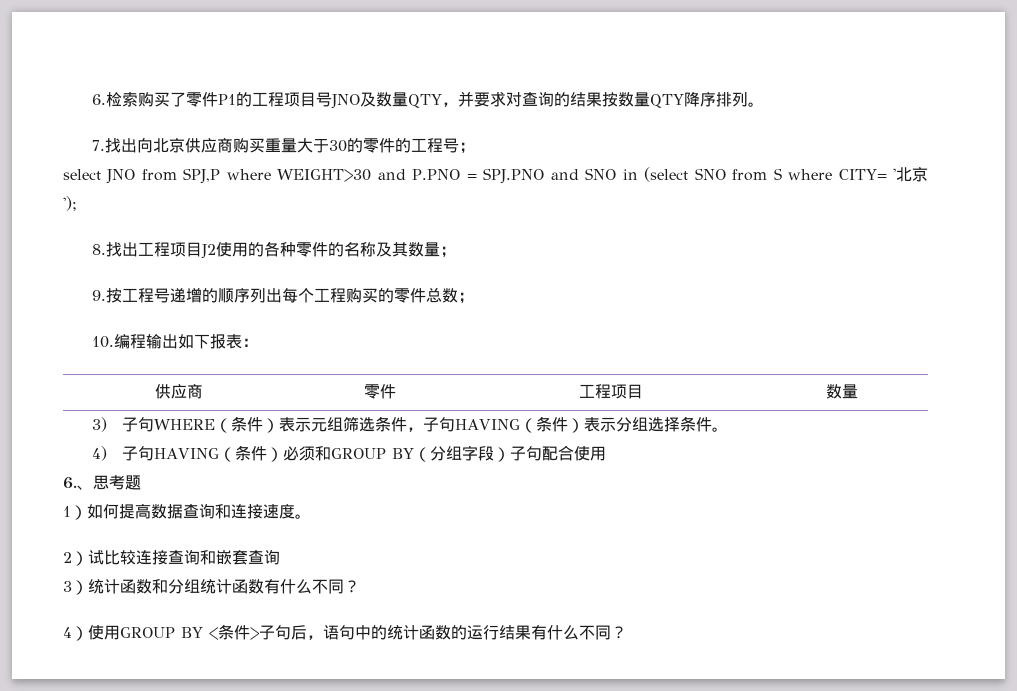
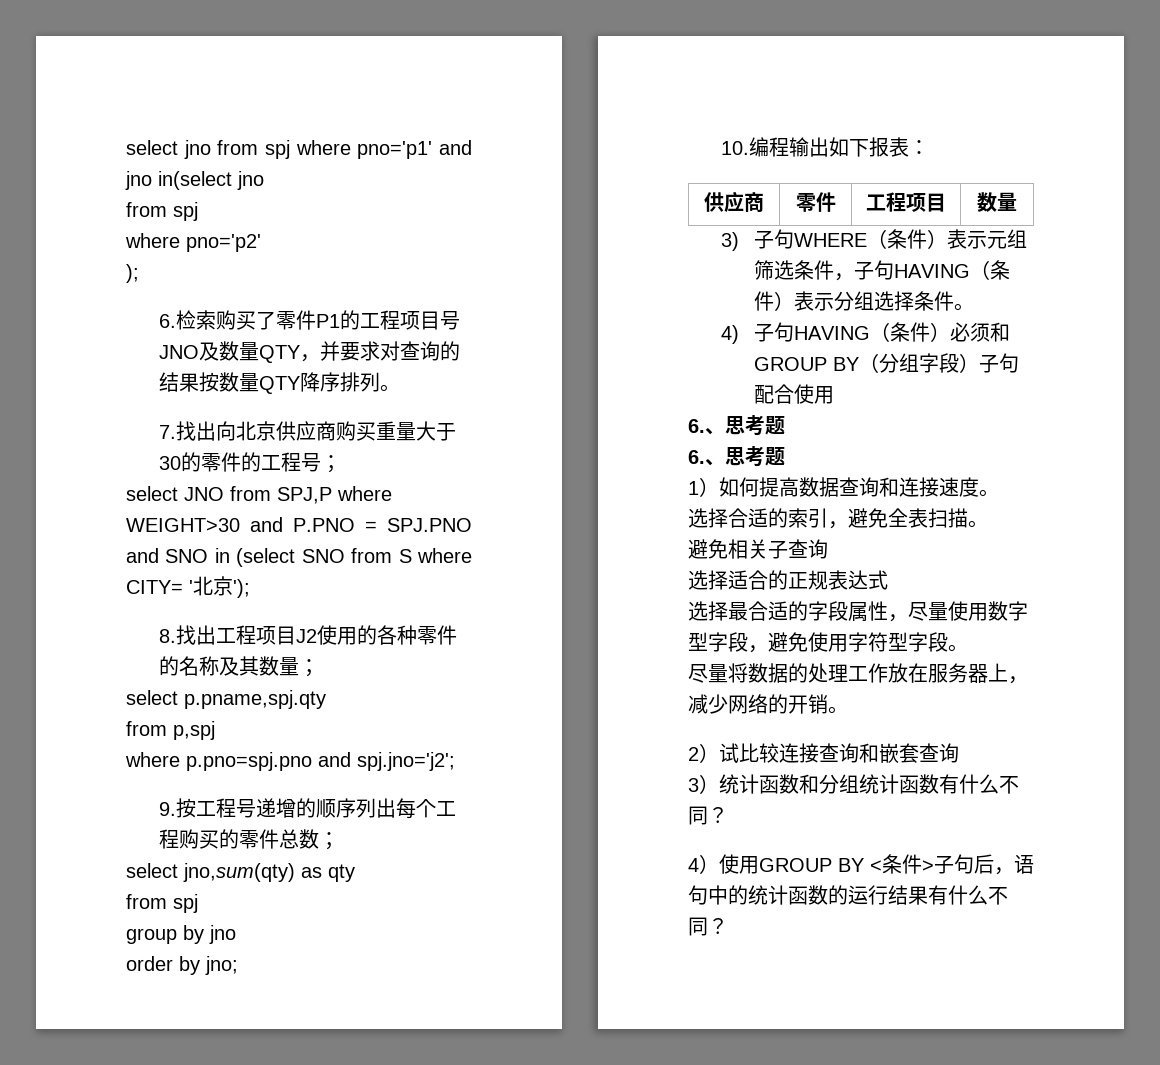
(92, 99) none -> [126,140,472,159] [125,171,264,190] [126,202,198,221] [125,233,261,252] [126,264,139,283] select jno from spj where pno='p1' and jno in(select jno // from spj // where pno='p2' // ); //
(457, 252) none -> [126,690,326,709] [126,721,215,740] [125,752,455,771] // select p.pname,spj.qty // from p,spj // where p.pno=spj.pno and spj.jno='j2';
(475, 298) none -> [126,863,355,882] [126,894,198,913] [126,925,236,944] [126,956,238,975] // select jno,sum(qty) as qty // from spj // group by jno // order by jno;
(141, 482) none -> [688,446,785,467] // 6.、思考题
(311, 516) none -> [688,508,988,529] [688,539,828,559] [688,570,888,590] [688,601,1028,622] [688,632,968,653] [688,663,1028,684] [688,694,848,714] // 选择合适的索引，避免全表扫描。 // 避免相关子查询 // 选择适合的正规表达式 // 选择最合适的字段属性，尽量使用数字型字段，避免使用字符型字段。 // 尽量将数据的处理工作放在服务器上，减少网络的开销。

